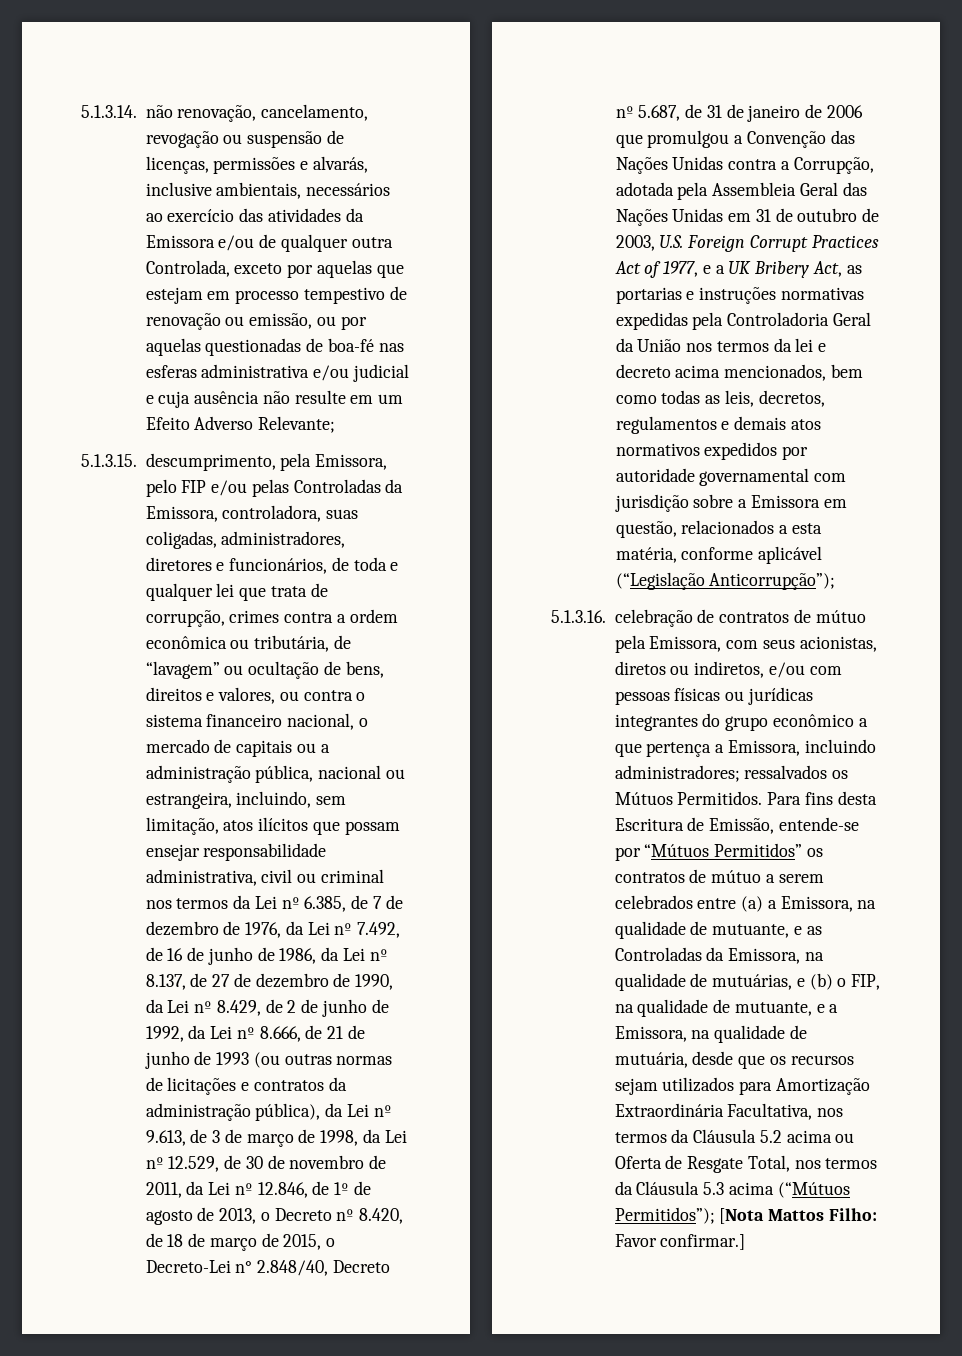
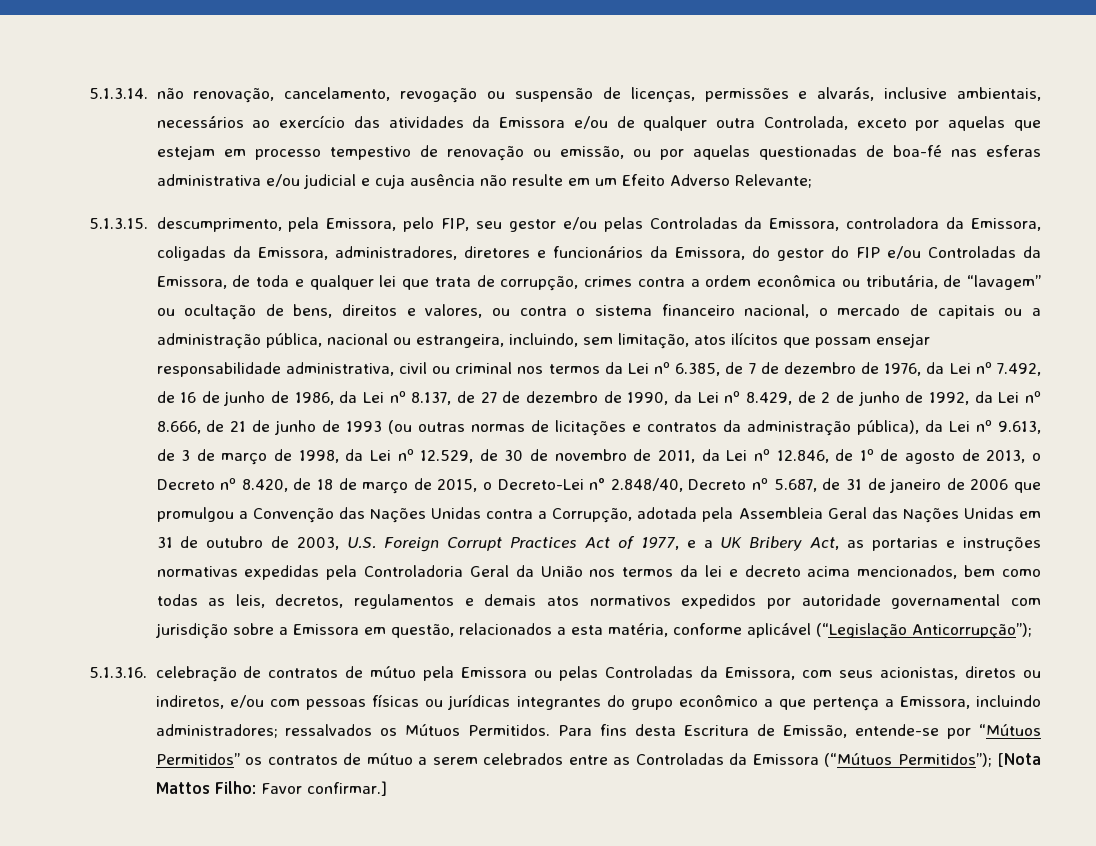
[181,480,207,493] FIP -> [441,218,556,232] FIP, seu gestor
[222,505,359,522] [145,531,346,549] [145,557,328,574] controladora, suas coligadas, administradores, diretores e funcionários, -> [846,217,1041,231] [156,246,1041,261] [156,276,227,289] controladora da Emissora, coligadas da Emissora, administradores, diretores e funcionários da Emissora, do gestor do FIP e/ou Controladas da Emissora,
(646, 644) none -> [461,666,719,681] Emissora ou pelas Controladas da
[741,896,877,912] [614,921,822,939] [614,947,824,964] [614,973,881,991] [614,999,839,1017] [614,1025,807,1043] [614,1051,854,1069] [614,1077,870,1095] [614,1103,844,1120] [614,1129,855,1143] [614,1155,878,1173] [614,1181,774,1195] (a) a Emissora, na qualidade de mutuante, e as Controladas da Emissora, na qualidade de mutuárias, e (b) o FIP, na qualidade de mutuante, e a Emissora, na qualidade de mutuária, desde que os recursos sejam utilizados para Amortização Extraordinária Facultativa, nos termos da Cláusula 5.2 acima ou Oferta de Resgate Total, nos termos da Cláusula 5.3 acima -> [613,753,819,765] as Controladas da Emissora

